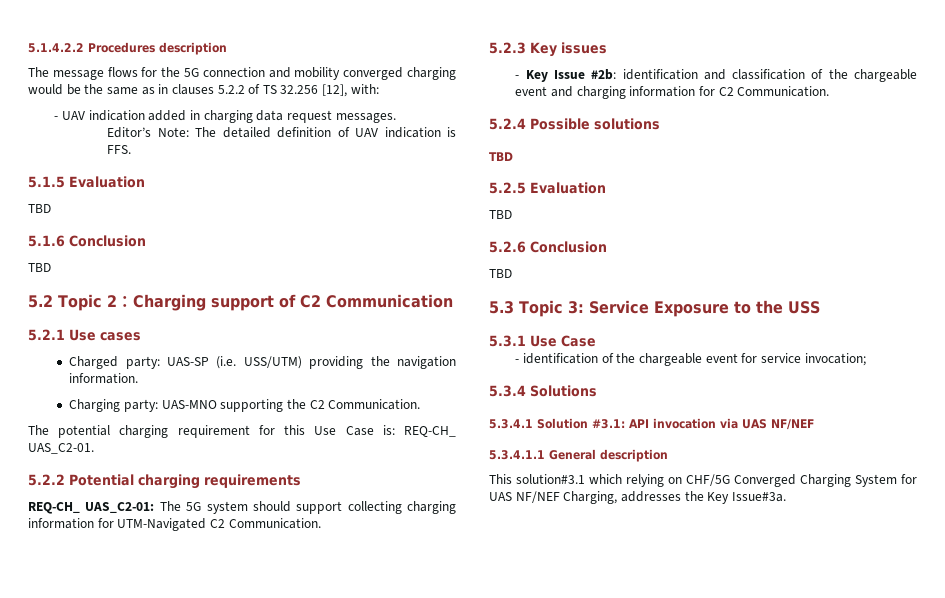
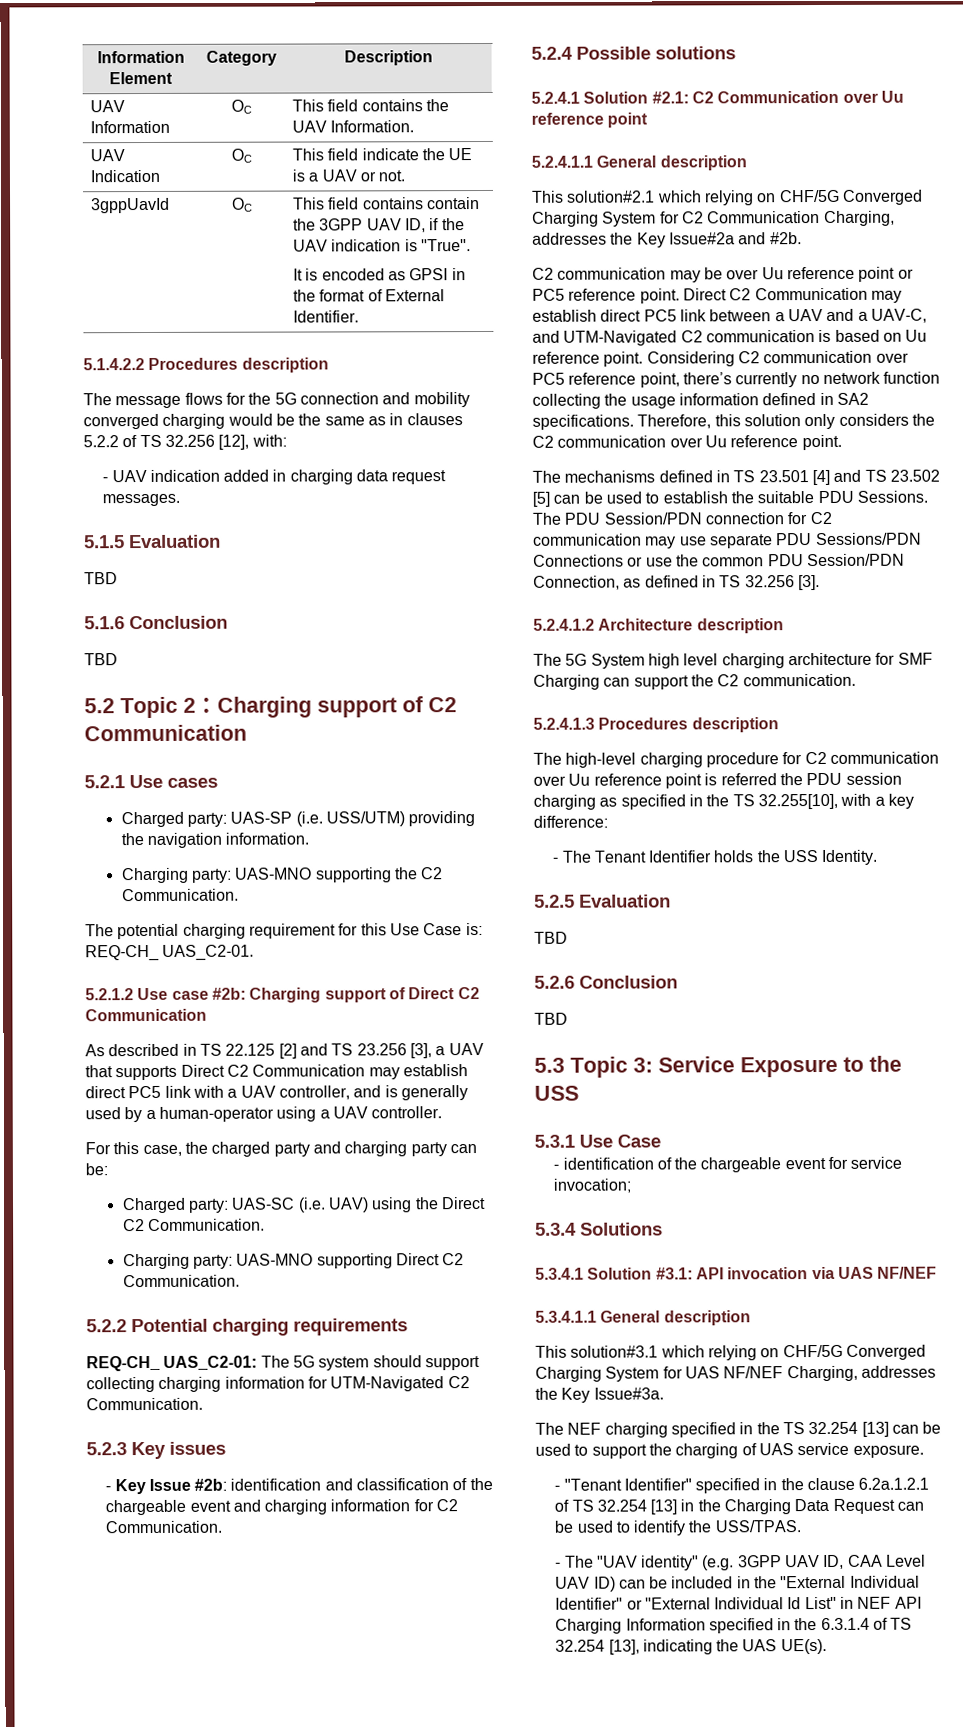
(28, 48) none -> [96,50,185,64] [109,71,173,85] [206,50,277,66] [344,50,433,66] [90,100,126,113] [90,120,171,134] [231,99,252,114] [292,99,450,112] [292,120,415,133] [90,149,126,162] [90,169,161,183] [231,148,252,163] [292,148,473,161] [292,169,406,182] [91,197,171,214] [232,197,253,212] [293,197,481,210] [293,218,465,233] [293,239,472,252] [293,268,466,281] [293,289,446,302] [293,310,360,323] Information Element | Category | Description // UAV Information | OC | This field contains the UAV Information. // UAV Indication | OC | This field indicate the UE is a UAV or not. // 3gppUavId | OC | This field contains contain the 3GPP UAV ID, if the UAV indication is "True". // It is encoded as GPSI in the format of External Identifier. //
[107,127,456,138] [107,145,132,154] // Editor’s Note: The detailed definition of UAV indication is FFS. -> (181, 500) none
(94, 448) none -> [85,987,480,1003] [85,1008,207,1022] [85,1043,484,1059] [85,1064,468,1081] [85,1085,468,1101] [85,1106,443,1123] [85,1141,477,1157] [85,1163,108,1176] [121,1196,487,1214] [122,1218,266,1232] [122,1253,465,1270] [122,1274,240,1288] // 5.2.1.2 Use case #2b: Charging support of Direct C2 Communication // As described in TS 22.125 [2] and TS 23.256 [3], a UAV that supports Direct C2 Communication may establish direct PC5 link with a UAV controller, and is generally used by a human-operator using a UAV controller. // For this case, the charged party and charging party can be: // Charged party: UAS-SC (i.e. UAV) using the Direct C2 Communication. // Charging party: UAS-MNO supporting Direct C2 Communication.
[489,152,513,161] TBD -> [531,90,904,104] [531,112,649,128] [531,155,747,171] [532,189,923,206] [532,210,895,227] [532,232,802,248] [532,266,914,283] [532,287,902,304] [532,308,927,323] [532,329,928,346] [532,350,909,367] [532,371,941,388] [532,392,869,409] [532,413,935,430] [532,434,842,451] [532,469,940,486] [532,490,928,507] [532,511,832,525] [533,532,922,549] [533,553,905,567] [533,575,820,591] [533,618,784,634] [533,652,933,669] [533,673,856,690] [533,717,779,733] [533,751,939,768] [533,772,902,789] [533,793,914,810] [533,815,608,828] [552,849,879,865] 5.2.4.1 Solution #2.1: C2 Communication over Uu reference point // 5.2.4.1.1 General description // This solution#2.1 which relying on CHF/5G Converged Charging System for C2 Communication Charging, addresses the Key Issue#2a and #2b. // C2 communication may be over Uu reference point or PC5 reference point. Direct C2 Communication may establish direct PC5 link between a UAV and a UAV-C, and UTM-Navigated C2 communication is based on Uu reference point. Considering C2 communication over PC5 reference point, there’s currently no network function collecting the usage information defined in SA2 specifications. Therefore, this solution only considers the C2 communication over Uu reference point. // The mechanisms defined in TS 23.501 [4] and TS 23.502 [5] can be used to establish the suitable PDU Sessions. The PDU Session/PDN connection for C2 communication may use separate PDU Sessions/PDN Connections or use the common PDU Session/PDN Connection, as defined in TS 32.256 [3]. // 5.2.4.1.2 Architecture description // The 5G System high level charging architecture for SMF Charging can support the C2 communication. // 5.2.4.1.3 Procedures description // The high-level charging procedure for C2 communication over Uu reference point is referred the PDU session charging as specified in the TS 32.255[10], with a key difference: // - The Tenant Identifier holds the USS Identity.
(786, 497) none -> [535,1421,942,1438] [535,1442,924,1459] [554,1477,930,1494] [554,1498,925,1515] [554,1520,801,1536] [555,1554,927,1571] [555,1575,920,1592] [555,1596,922,1610] [555,1617,913,1634] [555,1638,827,1655] // The NEF charging specified in the TS 32.254 [13] can be used to support the charging of UAS service exposure. // - "Tenant Identifier" specified in the clause 6.2a.1.2.1 of TS 32.254 [13] in the Charging Data Request can be used to identify the USS/TPAS. // - The "UAV identity" (e.g. 3GPP UAV ID, CAA Level UAV ID) can be included in the "External Individual Identifier" or "External Individual Id List" in NEF API Charging Information specified in the 6.3.1.4 of TS 32.254 [13], indicating the UAS UE(s).

